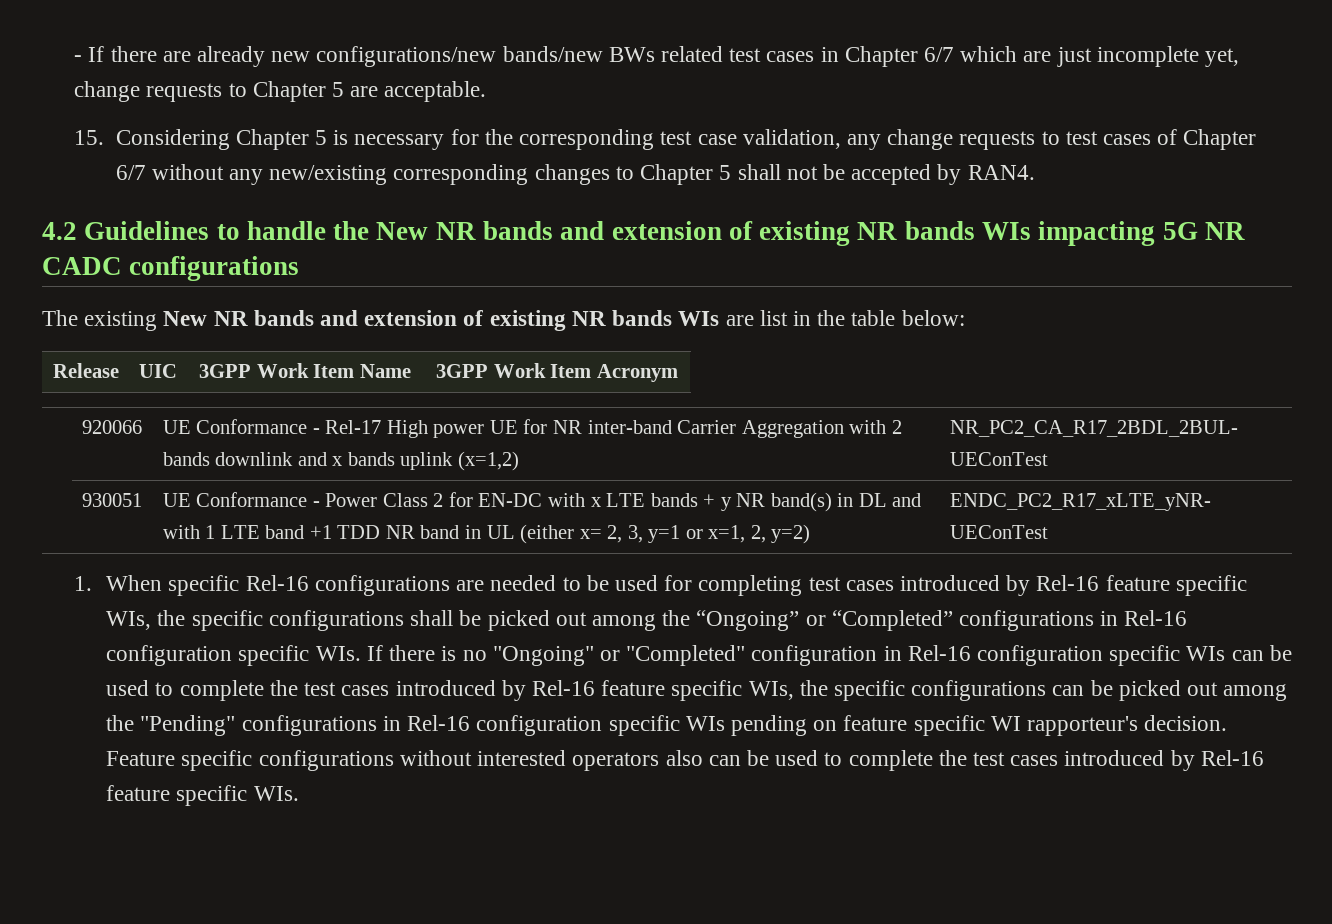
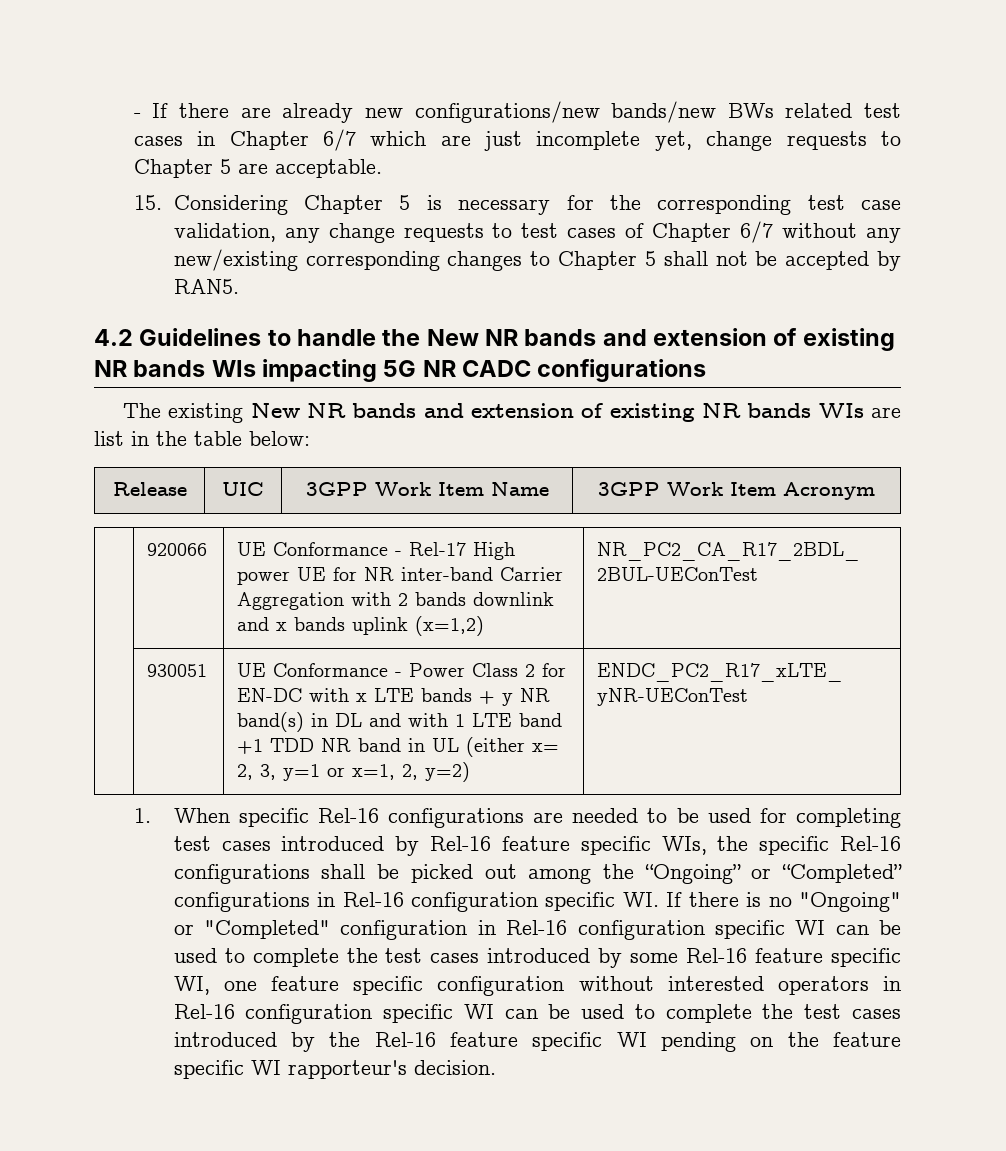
[967,165,1035,180] RAN4. -> [173,279,239,294] RAN5.
(263, 620) none -> [839,836,901,851] Rel-16
[315,646,361,661] WIs. -> [622,892,659,907] WI.
[1186,646,1226,661] WIs -> [795,920,826,935] WI
[531,680,1288,701] [106,715,1228,736] [106,750,703,771] Rel-16 feature specific WIs, the specific configurations can be picked out among the "Pending" configurations in Rel-16 configuration specific WIs pending on feature specific WI rapporteur's decision. Feature specific configurations without interested operators also -> [630,948,902,967] [173,976,901,996] [173,1004,494,1024] some Rel-16 feature specific WI, one feature specific configuration without interested operators in Rel-16 configuration specific WI
[1200,750,1264,766] [106,785,299,806] Rel-16 feature specific WIs. -> [329,1032,901,1052] [173,1060,496,1079] the Rel-16 feature specific WI pending on the feature specific WI rapporteur's decision.

